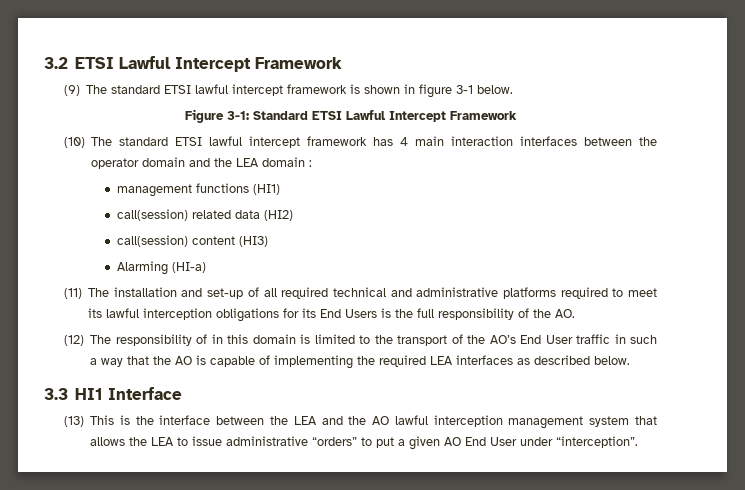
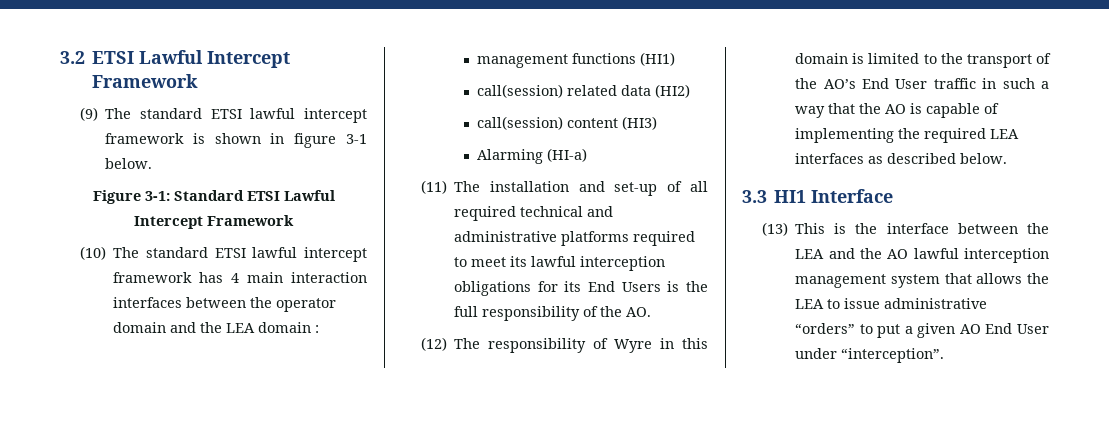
(208, 339) none -> [614,339,653,353] Wyre

